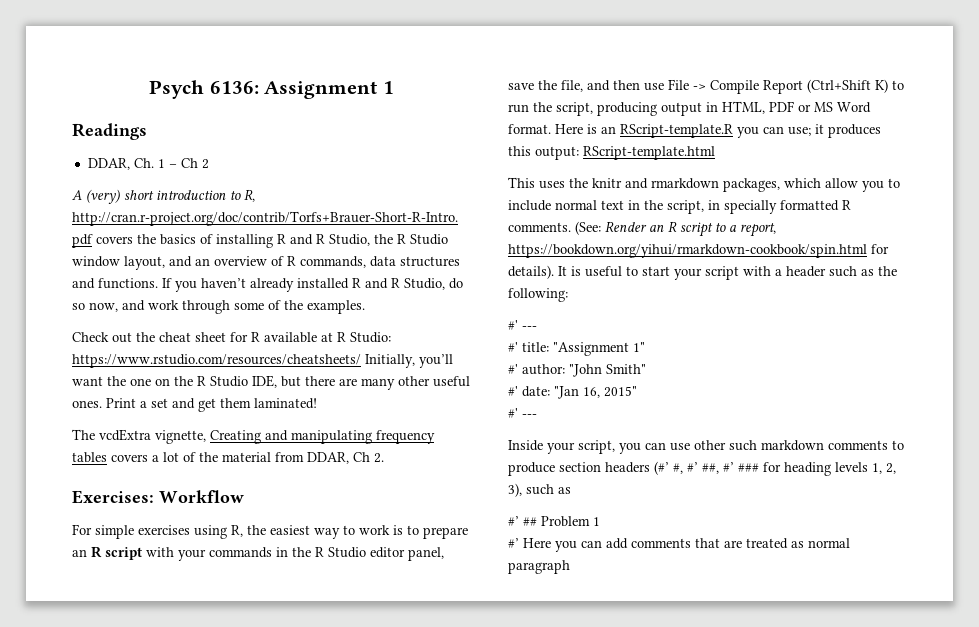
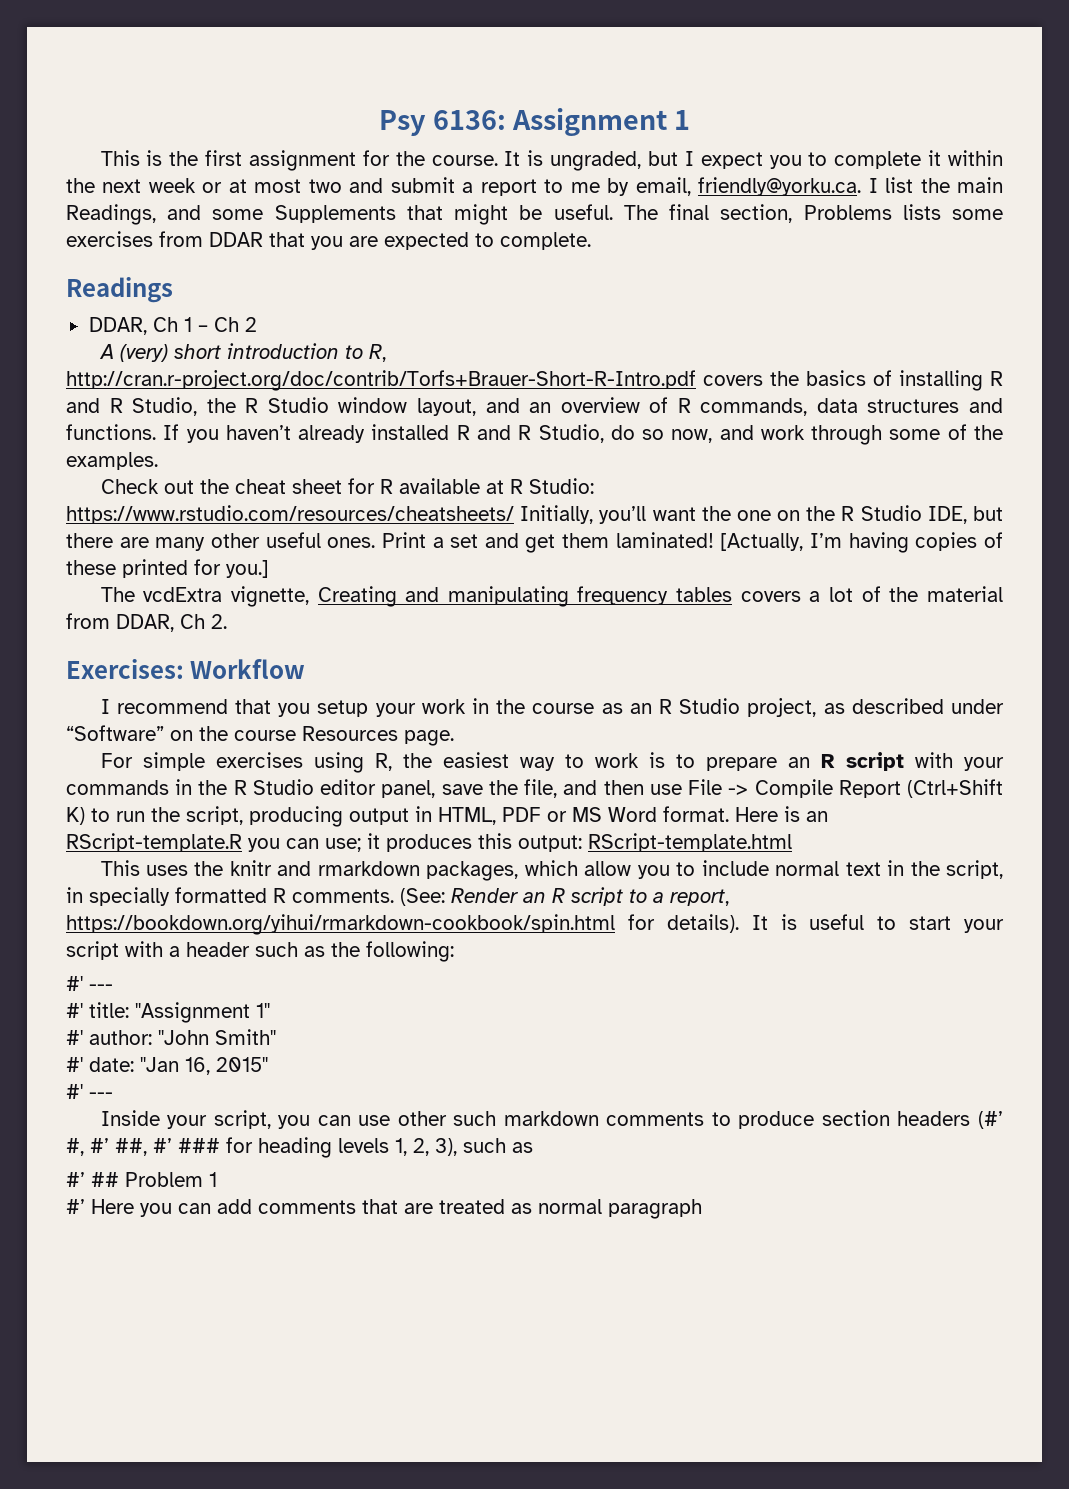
[149,80,205,99] Psych -> [378,110,426,136] Psy
(394, 87) none -> [100,150,1004,171] [66,177,1004,196] [66,204,1004,225] [66,231,591,250] // This is the first assignment for the course. It is ungraded, but I expect you to complete it within the next week or at most two and submit a report to me by email, friendly@yorku.ca. I list the main Readings, and some Supplements that might be useful. The final section, Problems lists some exercises from DDAR that you are expected to complete.
[133,158,154,168] Ch. -> [152,317,178,332] Ch
(317, 403) none -> [720,532,1003,553] [66,559,269,578] [Actually, I’m having copies of these printed for you.]
(244, 496) none -> [100,698,1005,717] [66,725,454,746] // I recommend that you setup your work in the course as an R Studio project, as described under “Software” on the course Resources page.

